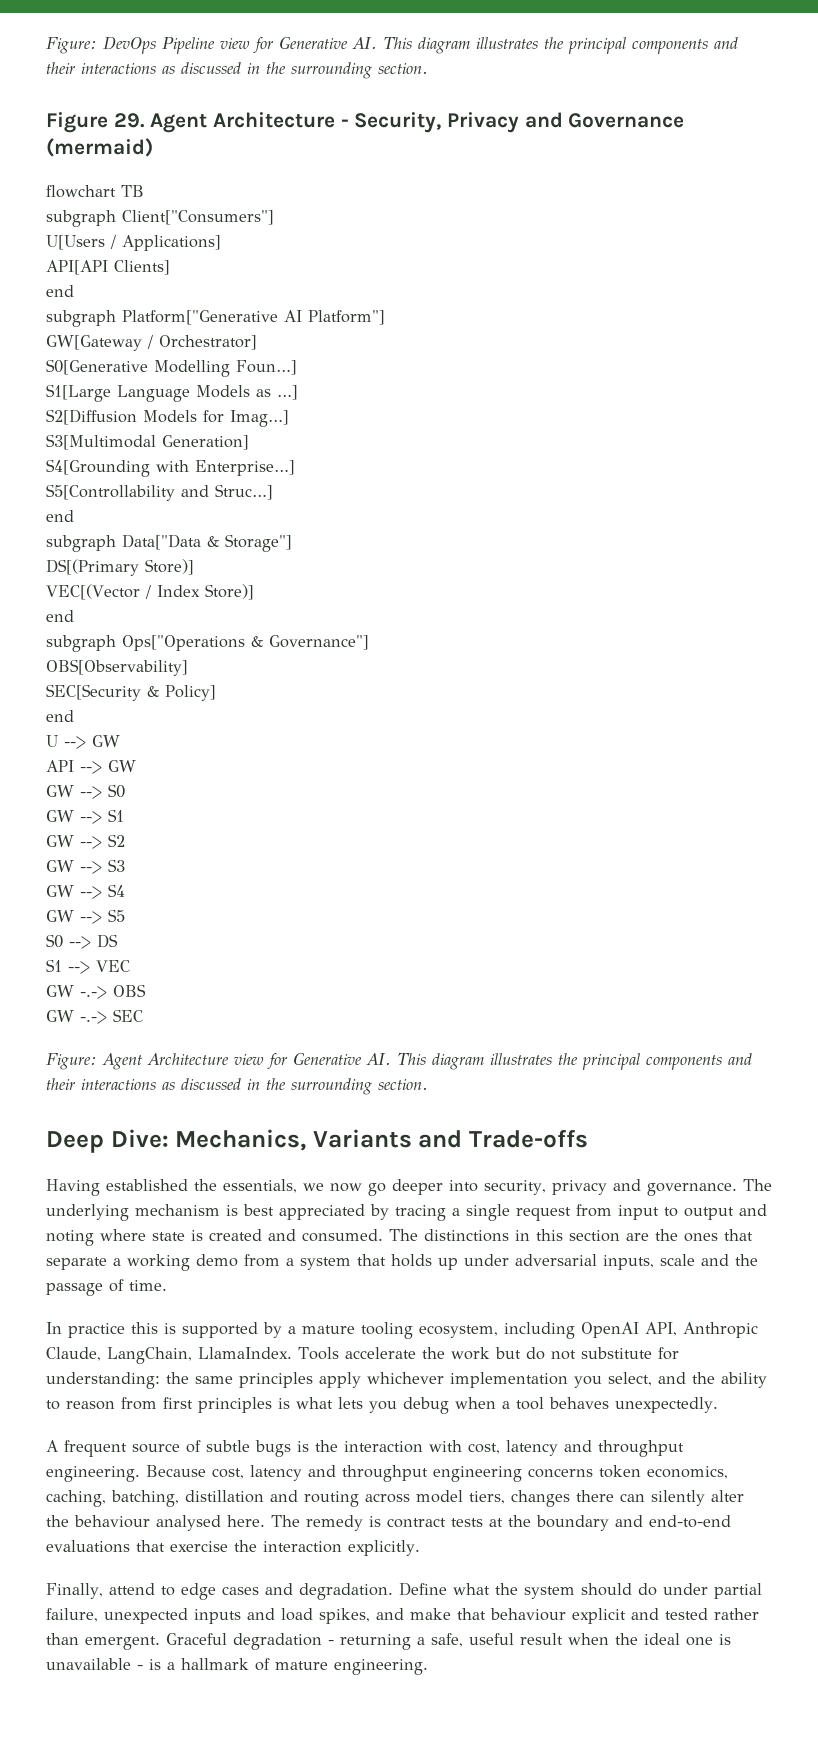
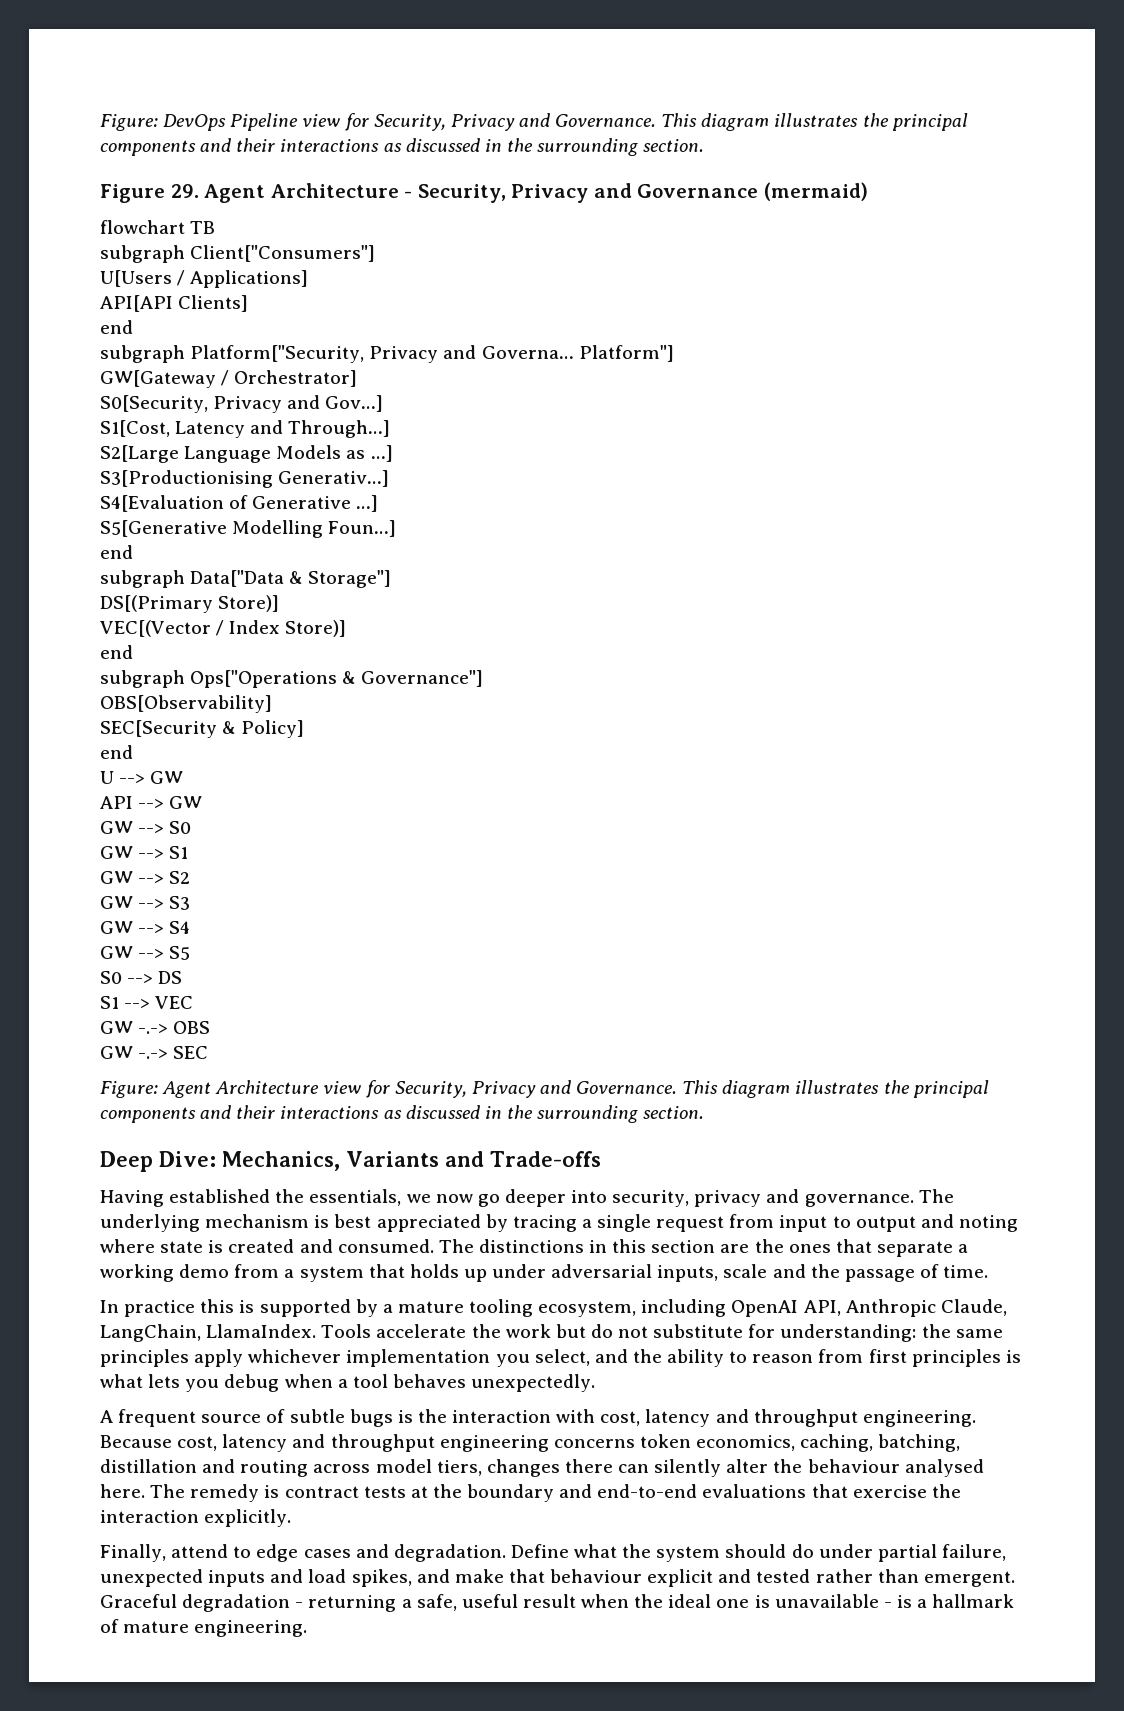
[279,36,377,49] Generative AI. -> [373,113,657,131] Security, Privacy and Governance.
[122,310,302,325] Platform["Generative AI -> [190,345,574,363] Platform["Security, Privacy and Governa…
[46,359,297,377] [46,384,298,402] [46,409,289,427] [46,434,249,450] [46,459,295,477] [46,484,273,501] S0[Generative Modelling Foun…] // S1[Large Language Models as …] // S2[Diffusion Models for Imag…] // S3[Multimodal Generation] // S4[Grounding with Enterprise…] // S5[Controllability and Struc…] -> [100,395,384,413] [100,420,391,438] [100,445,393,463] [100,470,390,488] [100,495,379,512] [100,520,397,538] S0[Security, Privacy and Gov…] // S1[Cost, Latency and Through…] // S2[Large Language Models as …] // S3[Productionising Generativ…] // S4[Evaluation of Generative …] // S5[Generative Modelling Foun…]
[293,1052,391,1065] Generative AI. -> [394,1080,678,1098] Security, Privacy and Governance.

